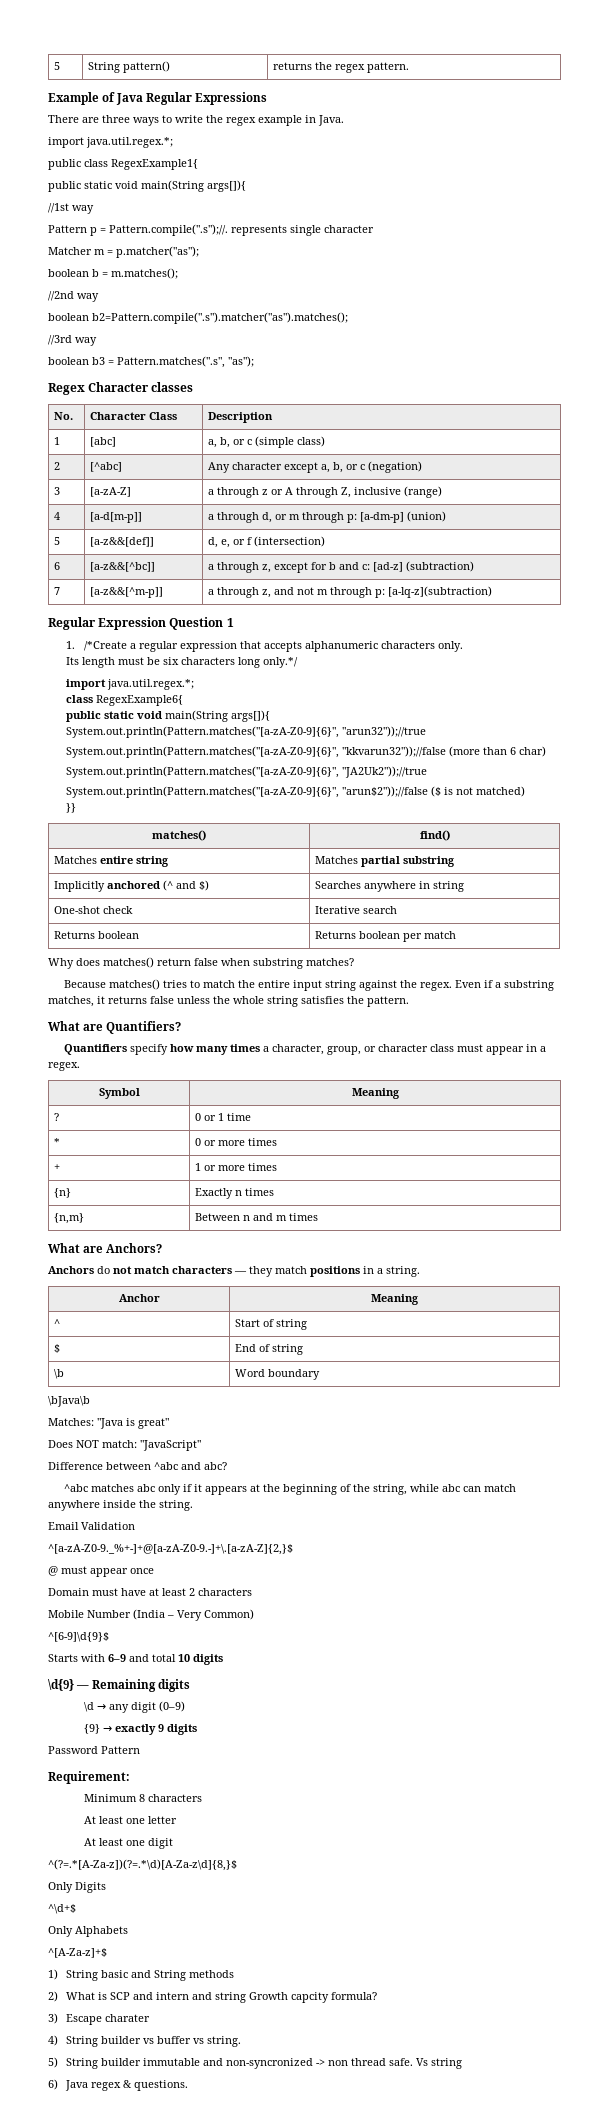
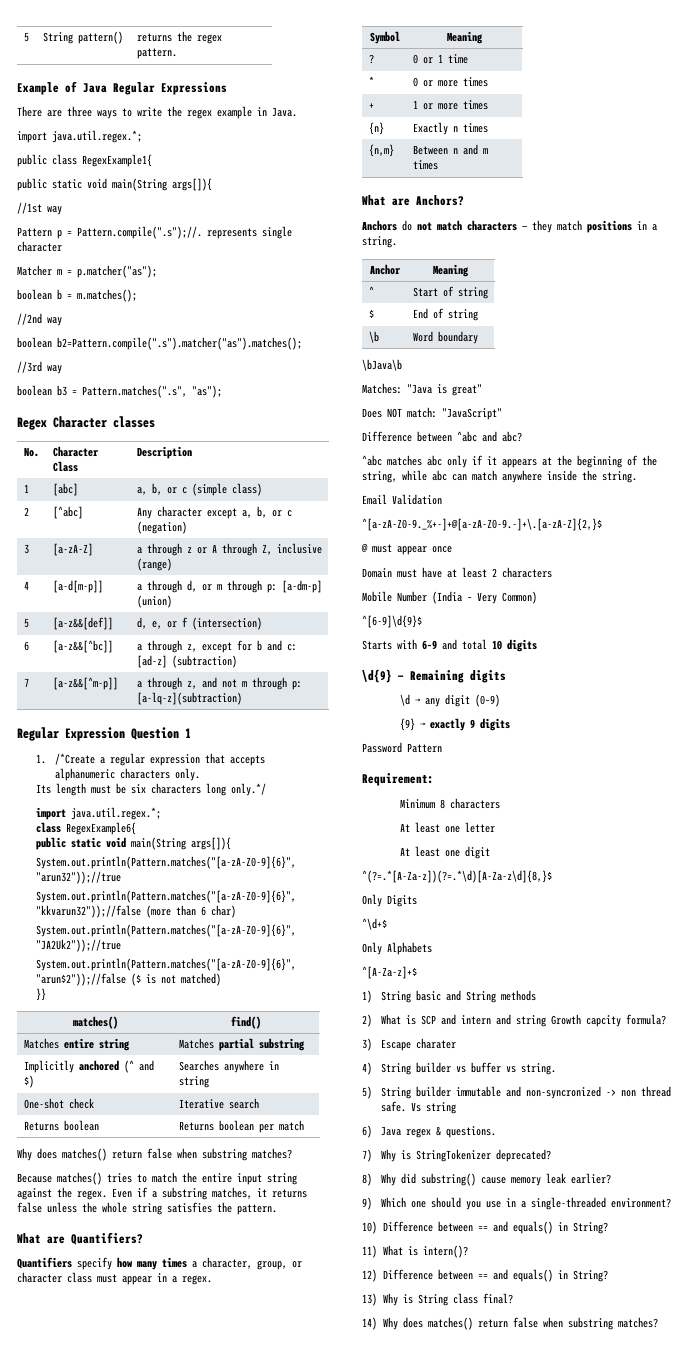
(189, 2085) none -> [362,1149,552,1162] [362,1173,612,1186] [362,1197,672,1210] [362,1221,608,1234] [362,1245,468,1258] [362,1269,608,1282] [362,1293,513,1306] [362,1317,658,1330] // 7) Why is StringTokenizer deprecated? // 8) Why did substring() cause memory leak earlier? // 9) Which one should you use in a single-threaded environment? // 10) Difference between == and equals() in String? // 11) What is intern()? // 12) Difference between == and equals() in String? // 13) Why is String class final? // 14) Why does matches() return false when substring matches?

